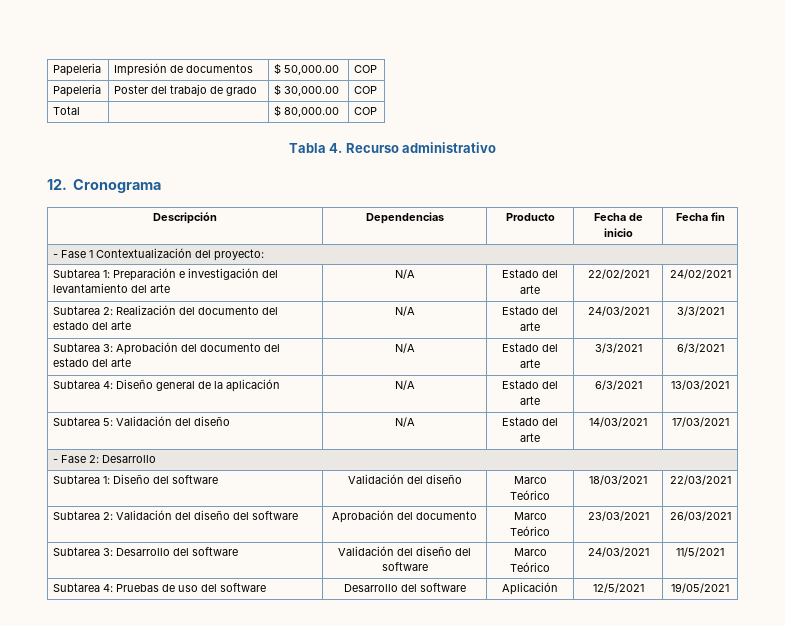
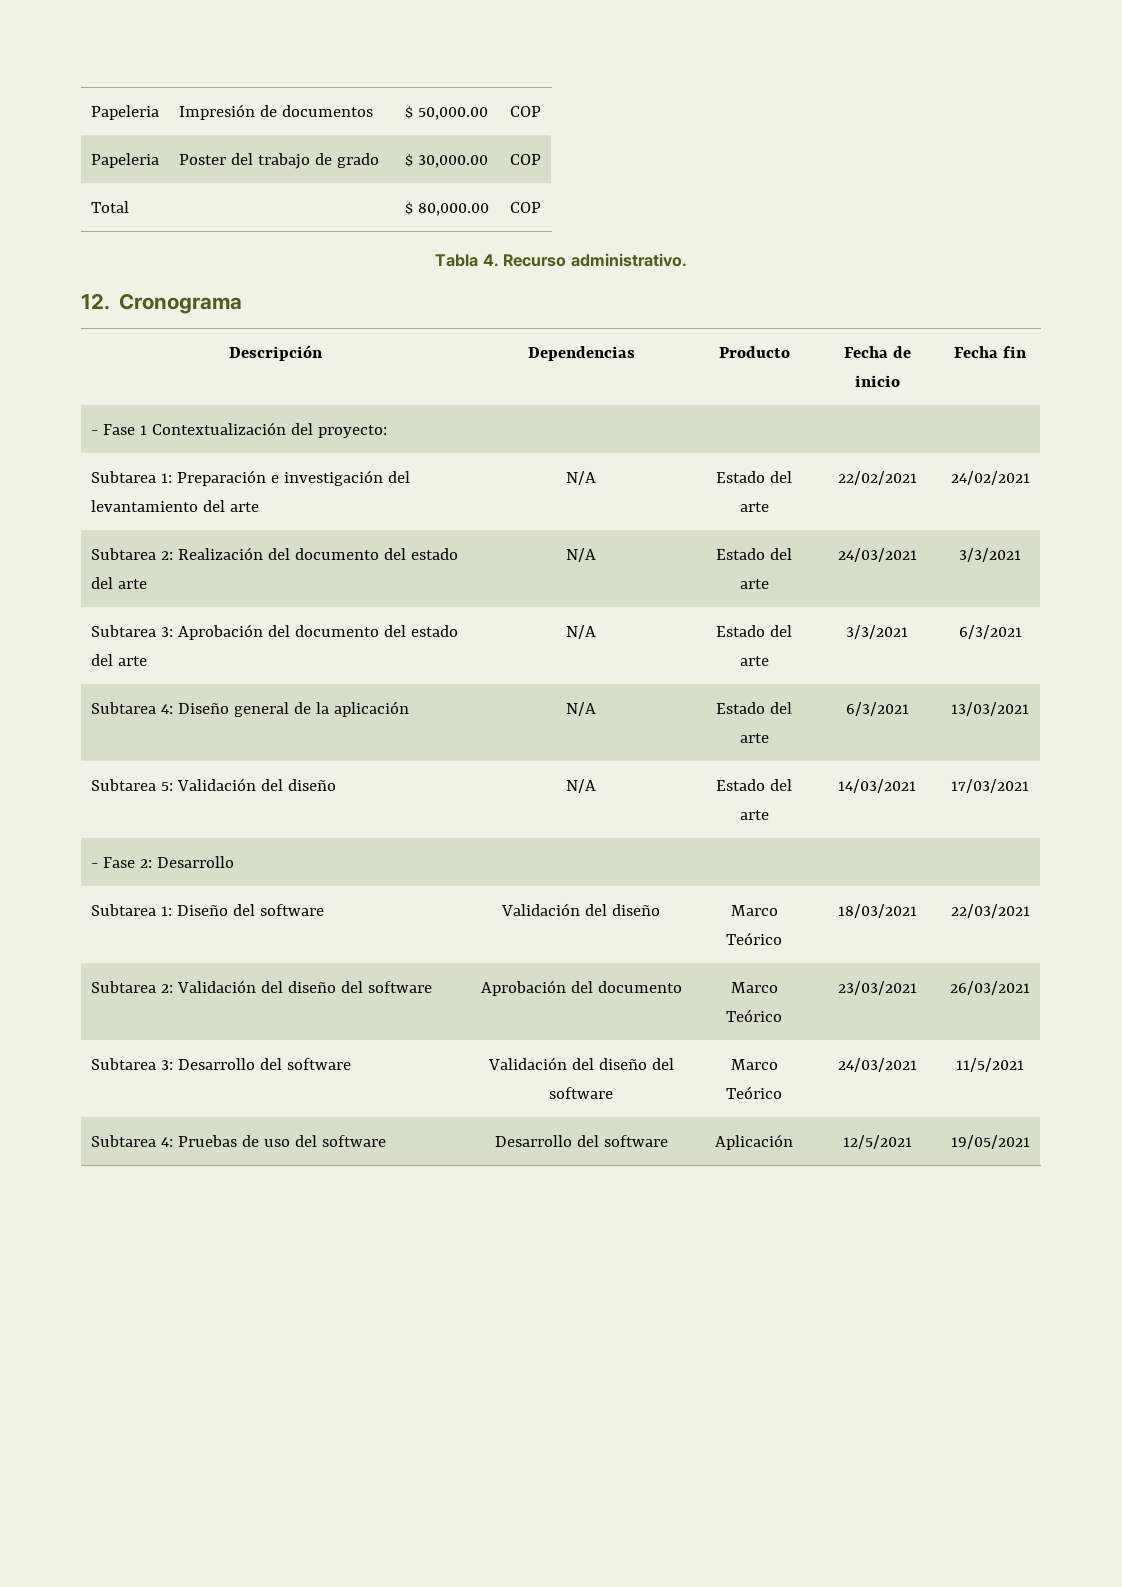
[402,142,497,153] administrativo -> [570,253,687,267] administrativo.

